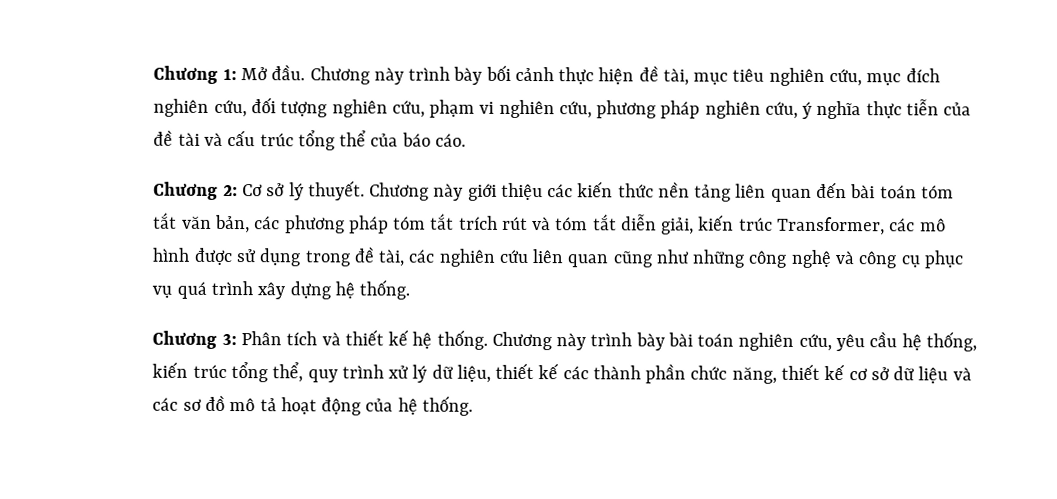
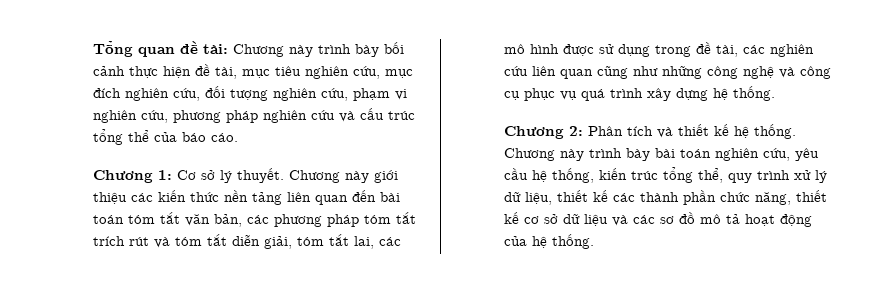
[153,64,306,84] Chương 1: Mở đầu. -> [92,41,228,57] Tổng quan đề tài:
[764,99,972,120] [153,129,200,146] cứu, ý nghĩa thực tiễn của đề tài -> [310,110,335,120] cứu
[222,184,238,197] 2: -> [157,170,172,180] 1:
[698,214,885,236] kiến trúc Transformer, -> [296,234,374,249] tóm tắt lai,
[221,333,237,346] 3: -> [568,126,583,136] 2:

